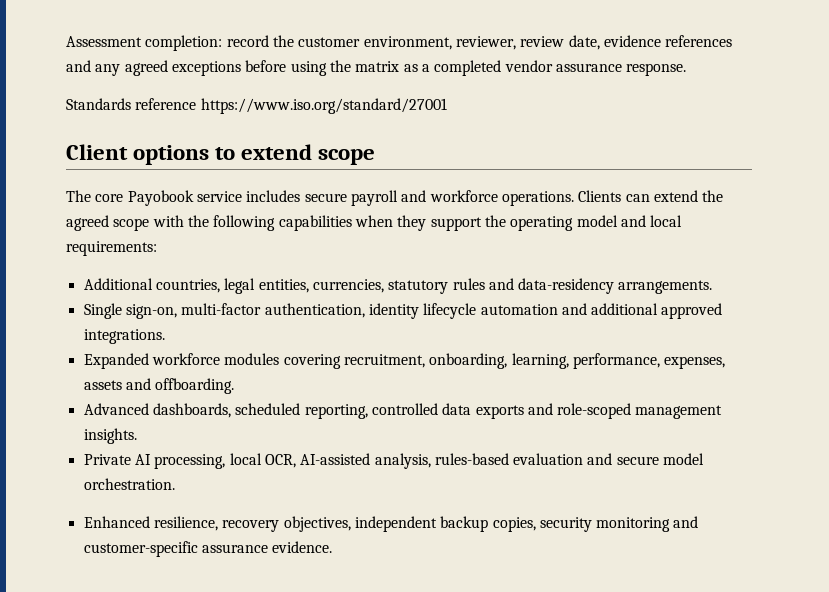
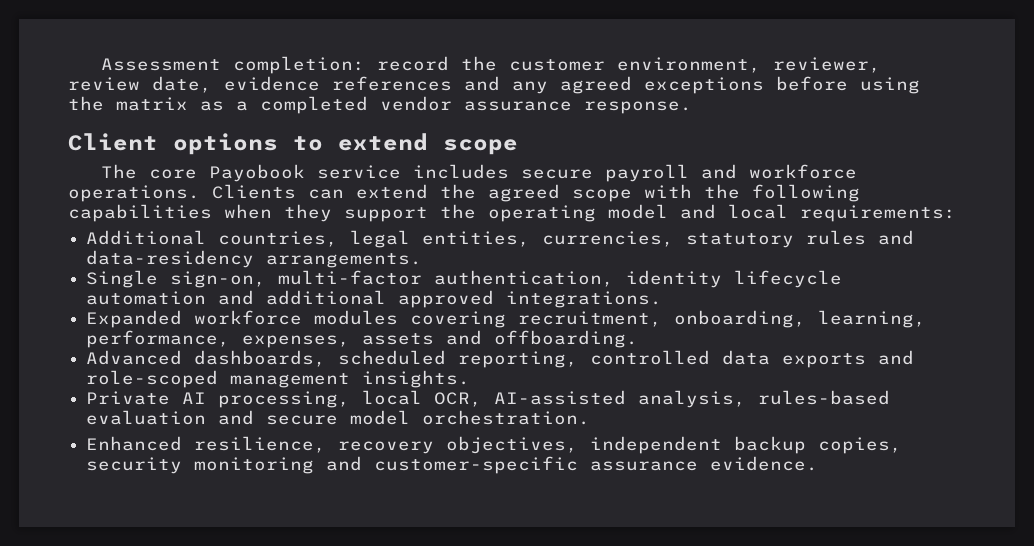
[66,98,447,114] // Standards reference https://www.iso.org/standard/27001 -> (692, 107) none

